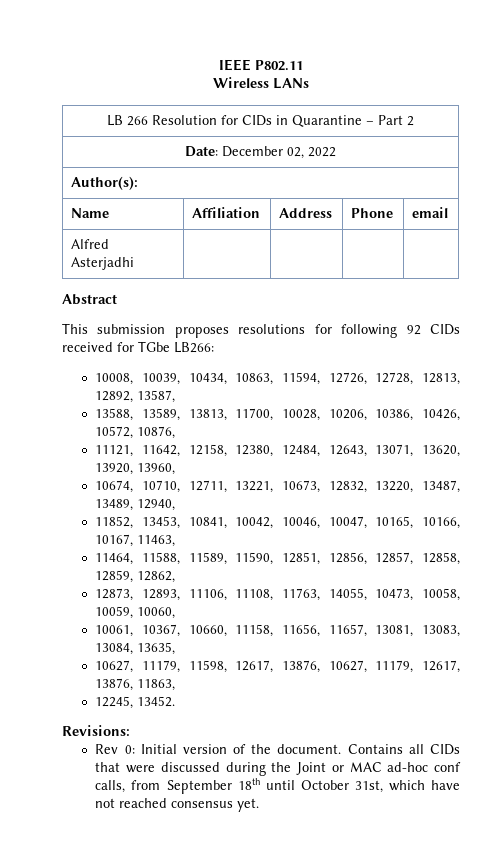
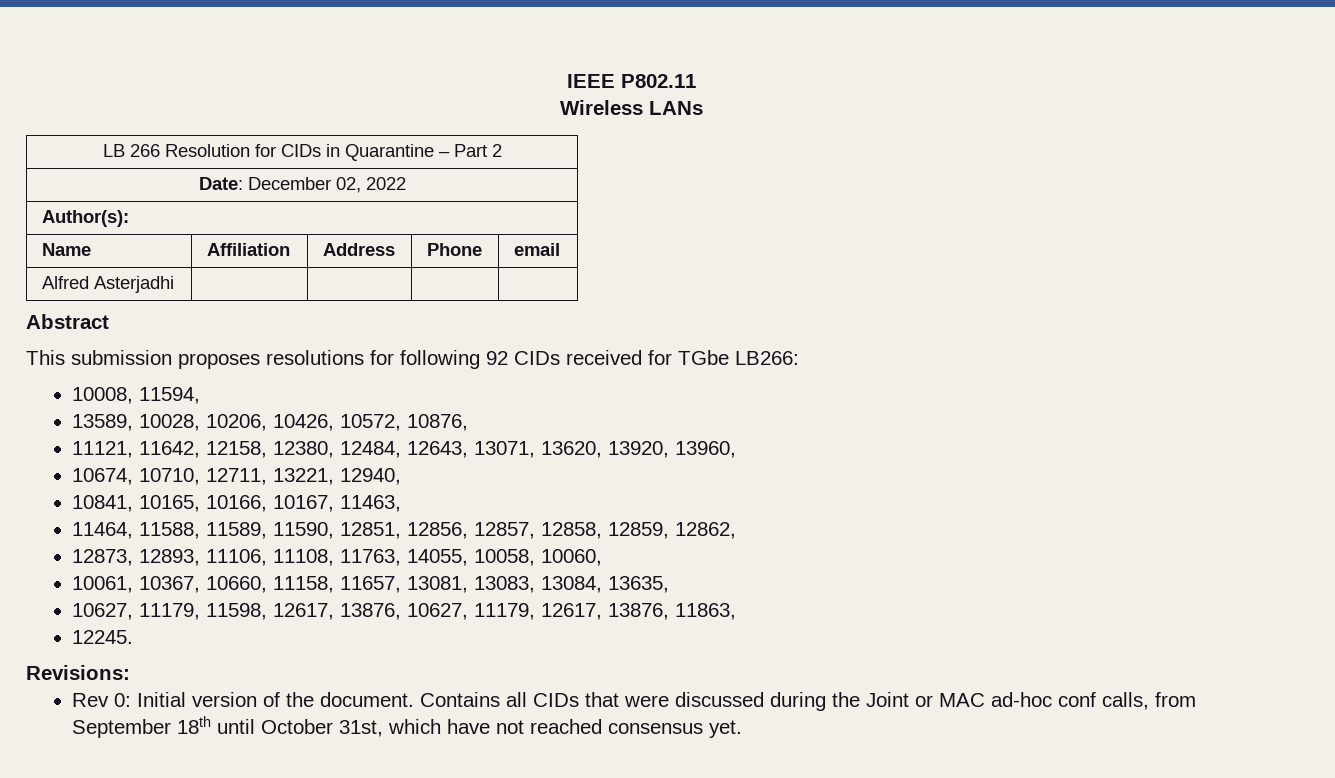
[142,372,461,385] [95,390,176,403] [95,408,274,421] 10039, 10434, 10863, 11594, 12726, 12728, 12813, 12892, 13587, // 13588, 13589, 13813, 11700, -> [139,387,201,404] [72,414,134,431] 11594, // 13589,
[375,409,414,421] 10386, -> (268, 422) none
[282,480,461,493] [95,499,176,511] [95,516,367,529] 10673, 12832, 13220, 13487, 13489, 12940, // 11852, 13453, 10841, 10042, 10046, 10047, -> [340,468,402,485] [72,495,134,512] 12940, // 10841,
[375,588,461,601] [95,606,134,619] 10473, 10058, 10059, -> [474,549,536,566] 10058,
[282,624,321,637] 11656, -> (335, 584) none
[95,696,176,709] 12245, 13452. -> [72,630,134,644] 12245.

